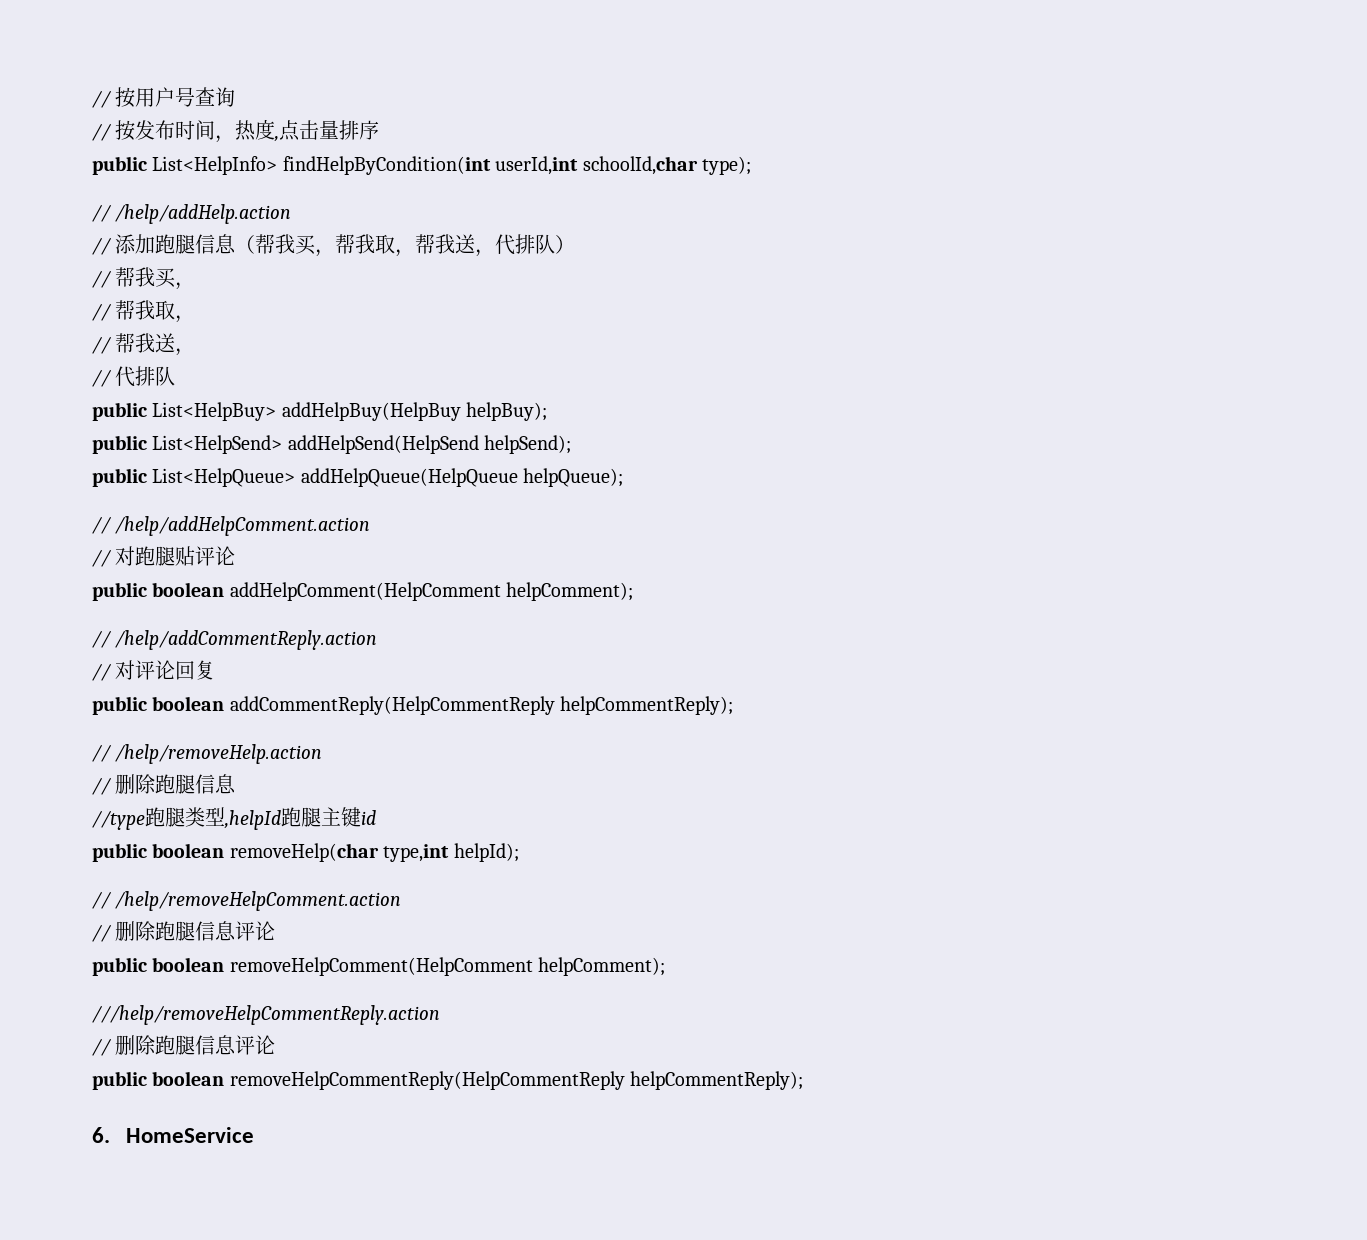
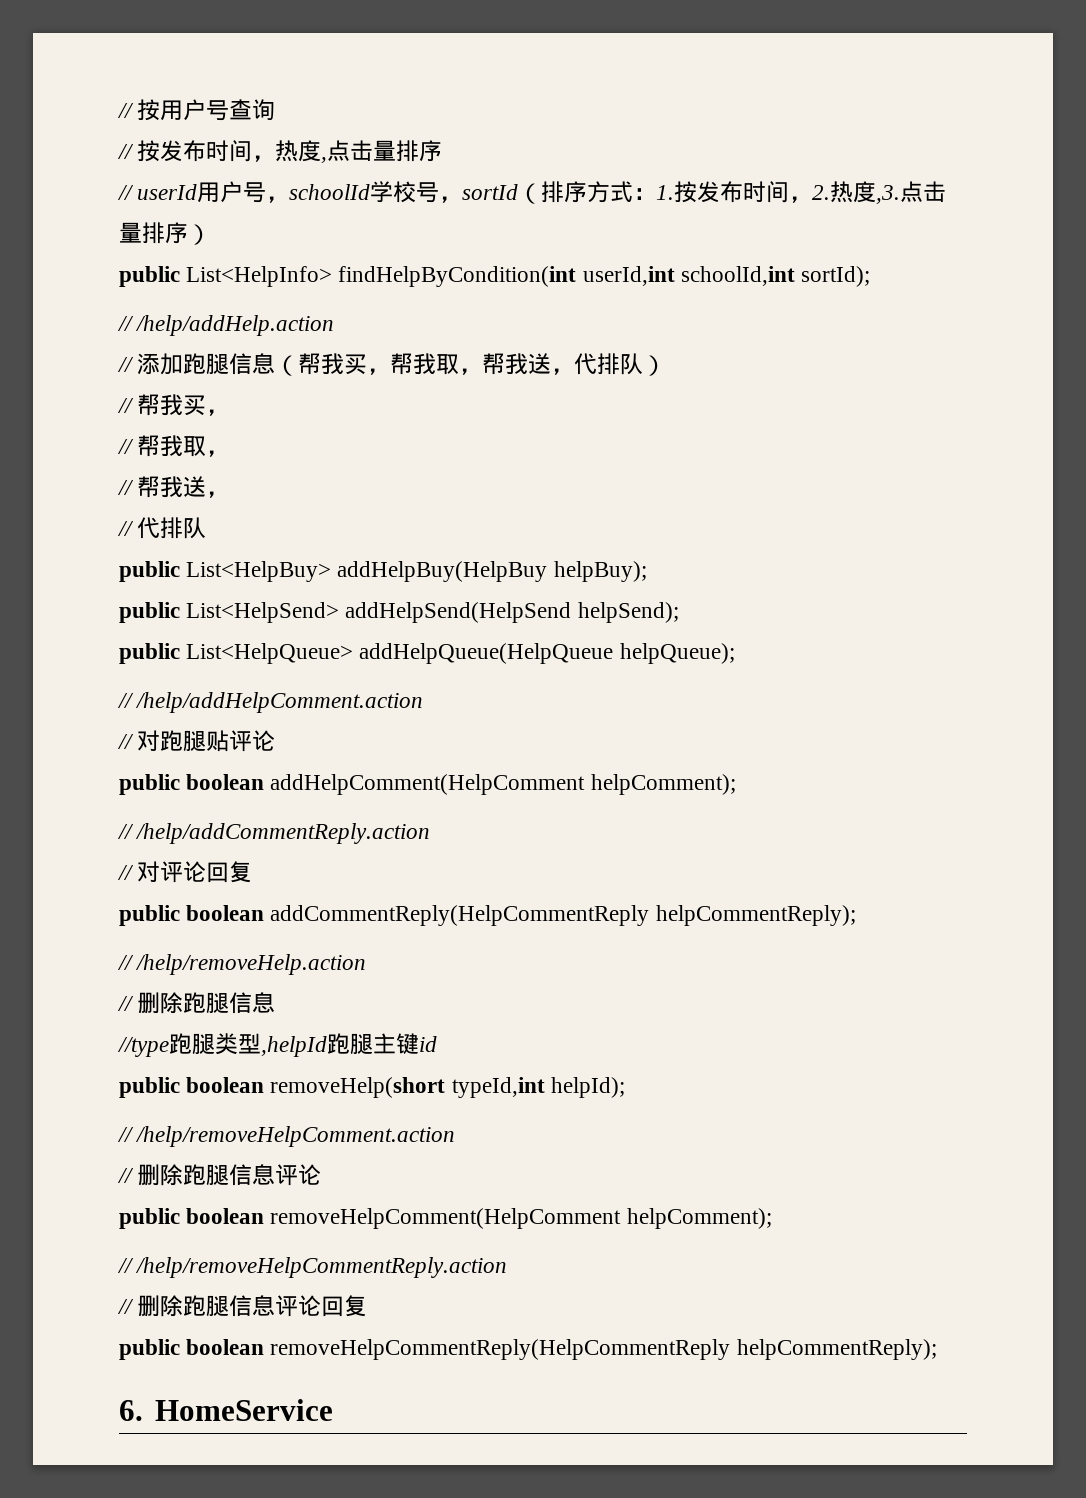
(380, 130) none -> [117,181,947,204] [119,222,211,245] // // userId用户号，schoolId学校号，sortId（排序方式：1.按发布时间，2.热度,3.点击量排序）
[582,156,751,175] schoolId,char type); -> [680,266,871,287] schoolId,int sortId);
[229,843,450,862] removeHelp(char type,int -> [270,1077,545,1098] removeHelp(short typeId,int
[92,1005,440,1025] [92,1035,276,1056] ///help/removeHelpCommentReply.action // // 删除跑腿信息评论 -> [117,1257,508,1278] [117,1295,368,1317] // /help/removeHelpCommentReply.action // // 删除跑腿信息评论回复

